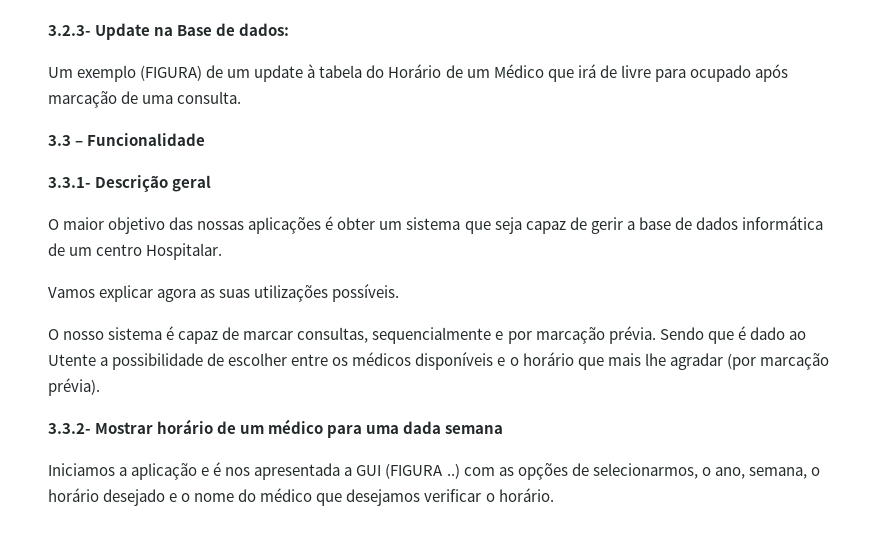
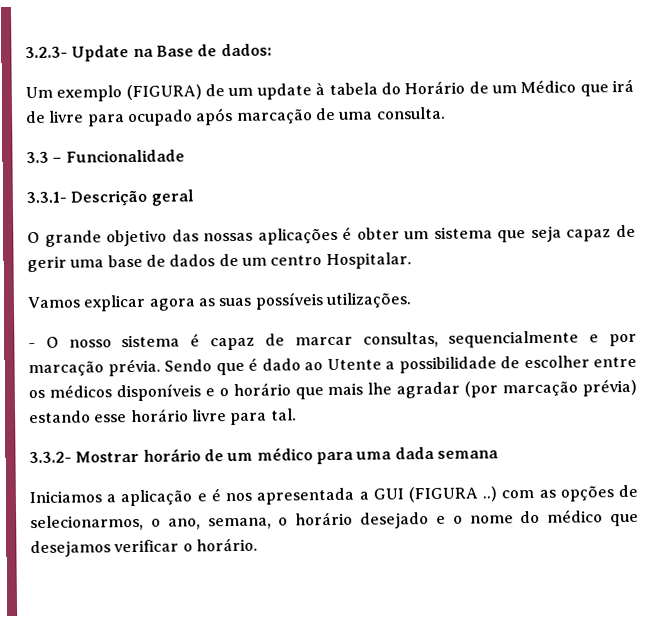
[63,217,105,230] maior -> [44,230,102,247] grande
[626,221,635,230] a -> [70,259,105,268] uma
[741,216,823,230] informática -> (216, 260) none
[254,284,400,302] utilizações possíveis. // -> [254,292,411,310] [28,343,36,349] possíveis utilizações. // -
[48,378,100,396] prévia). -> [582,378,638,397] [29,408,297,426] prévia) estando esse horário livre para tal.

